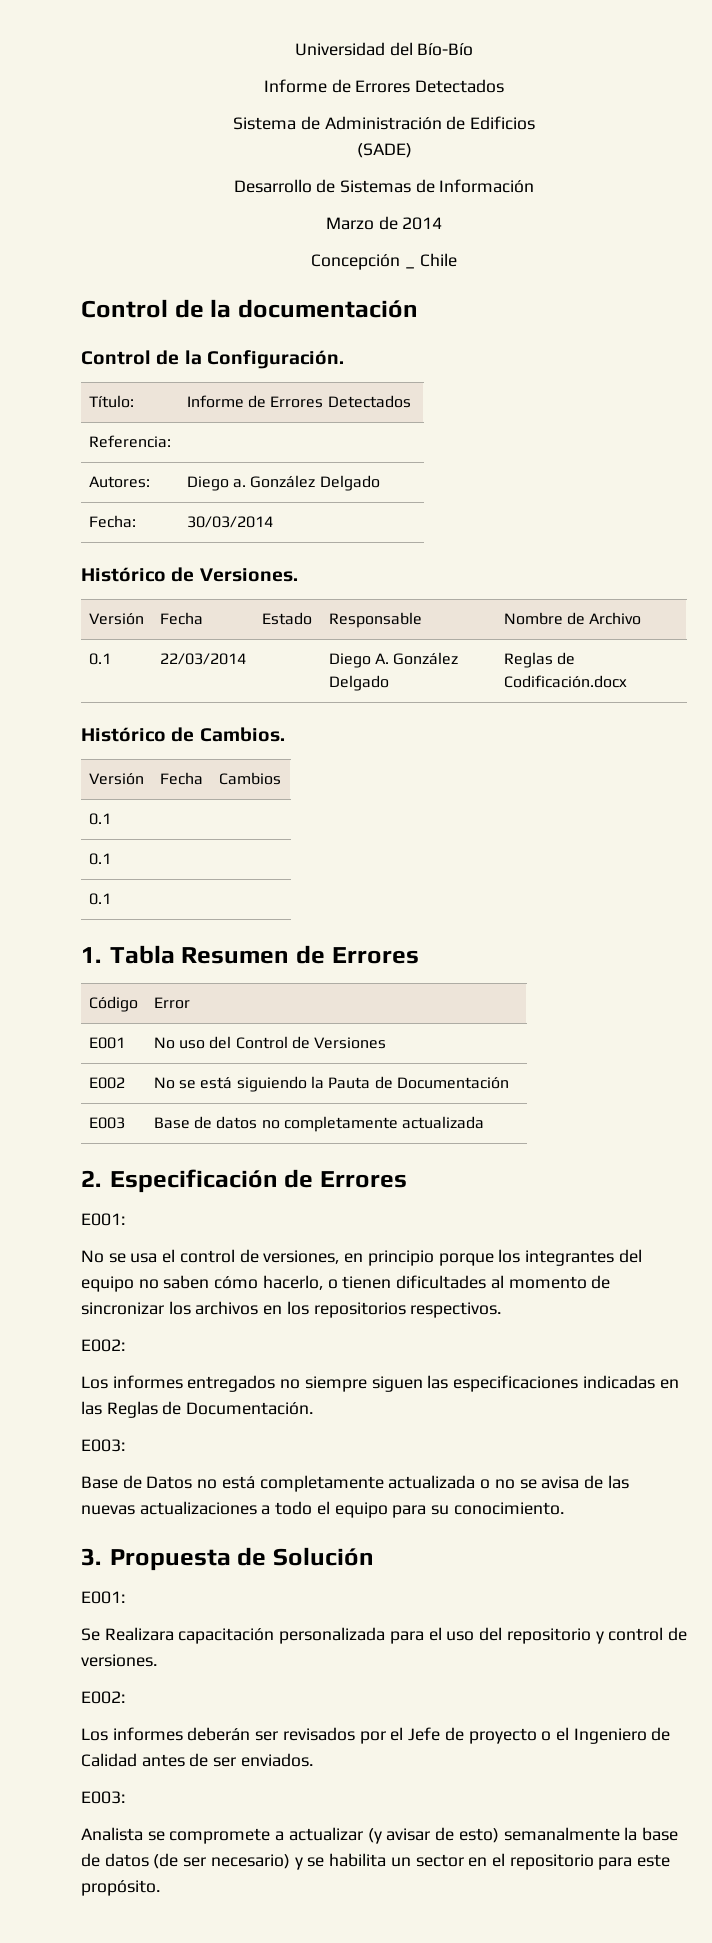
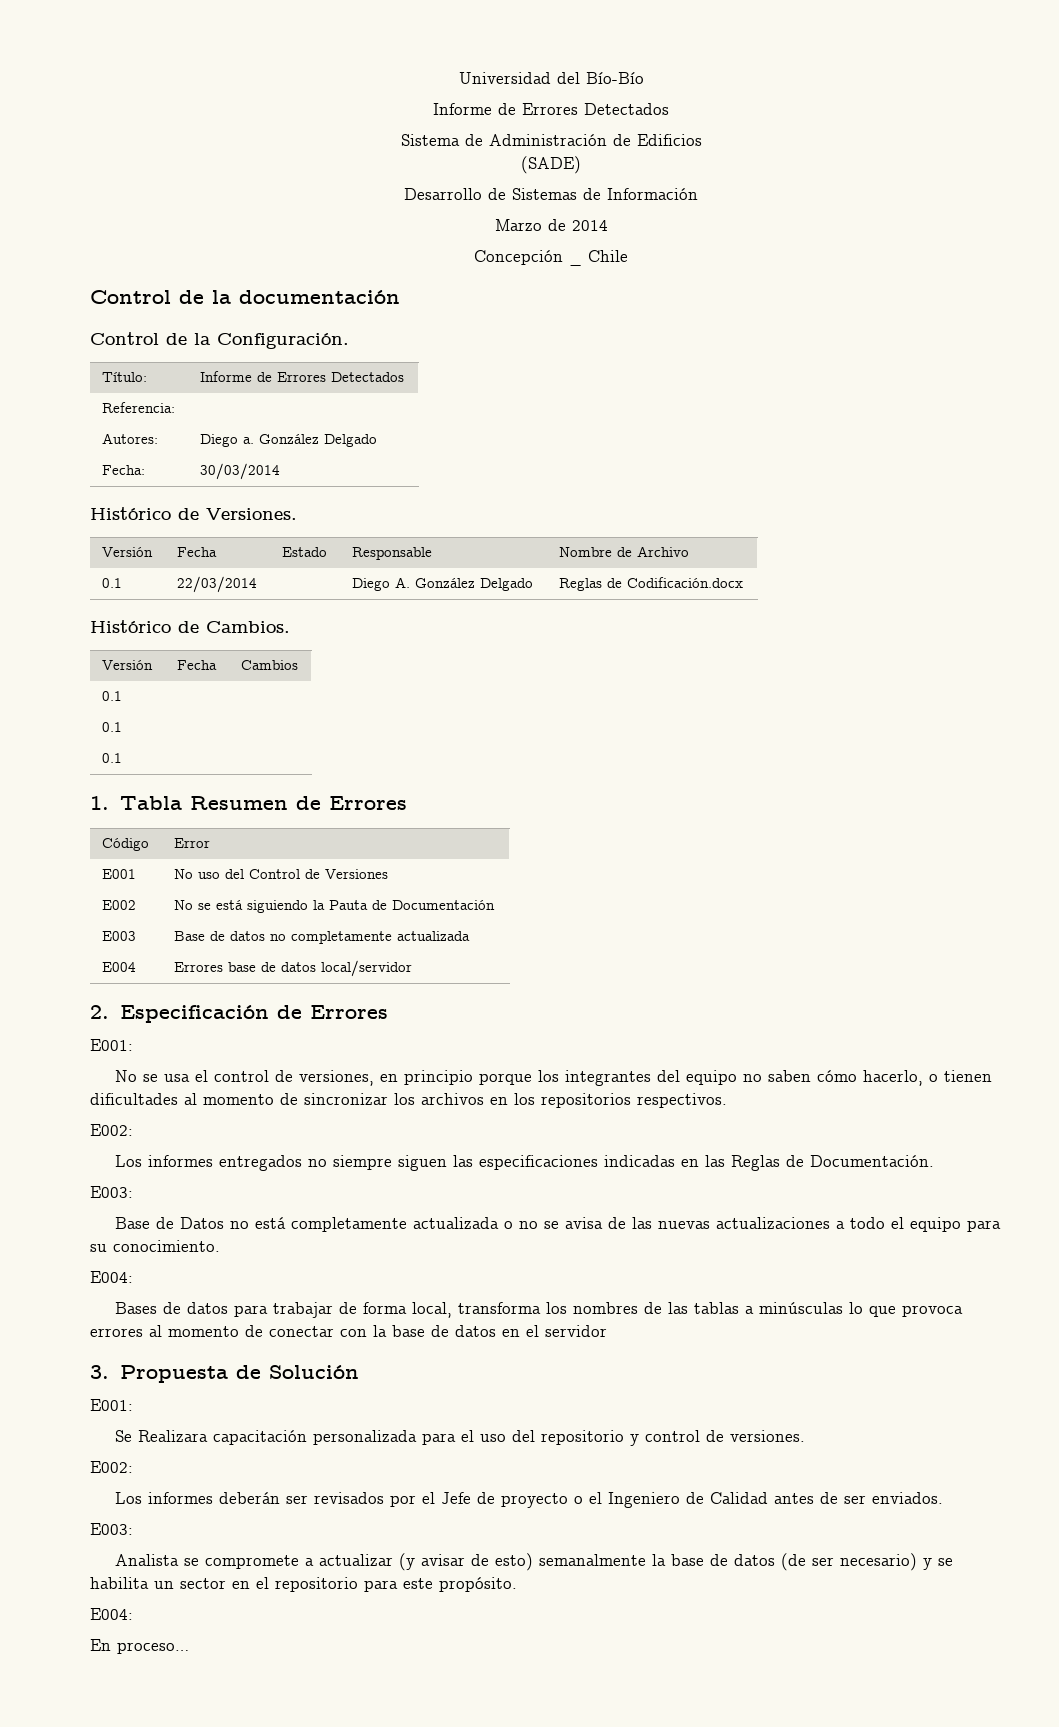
(485, 1122) none -> [102,962,137,972] [174,960,413,977] // E004 | Errores base de datos local/servidor
(564, 1508) none -> [90,1271,133,1283] [115,1302,964,1318] [90,1325,607,1337] // E004: // Bases de datos para trabajar de forma local, transforma los nombres de las tablas a minúsculas lo que provoca errores al momento de conectar con la base de datos en el servidor
(160, 1888) none -> [90,1608,133,1620] [90,1639,189,1654] // E004: // En proceso…

